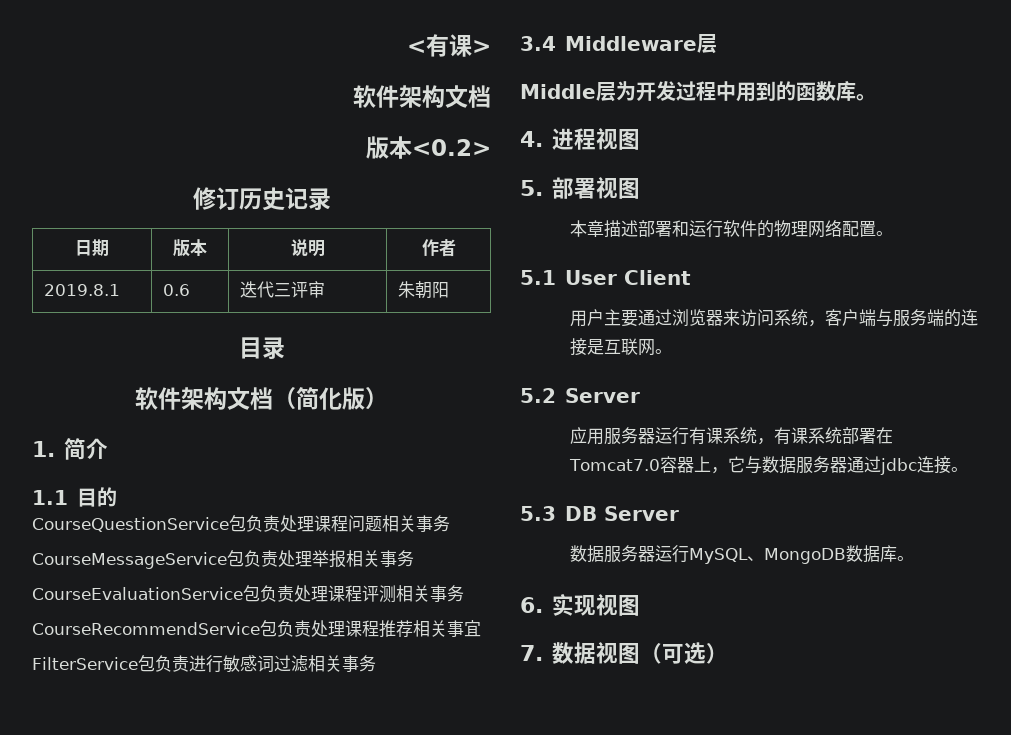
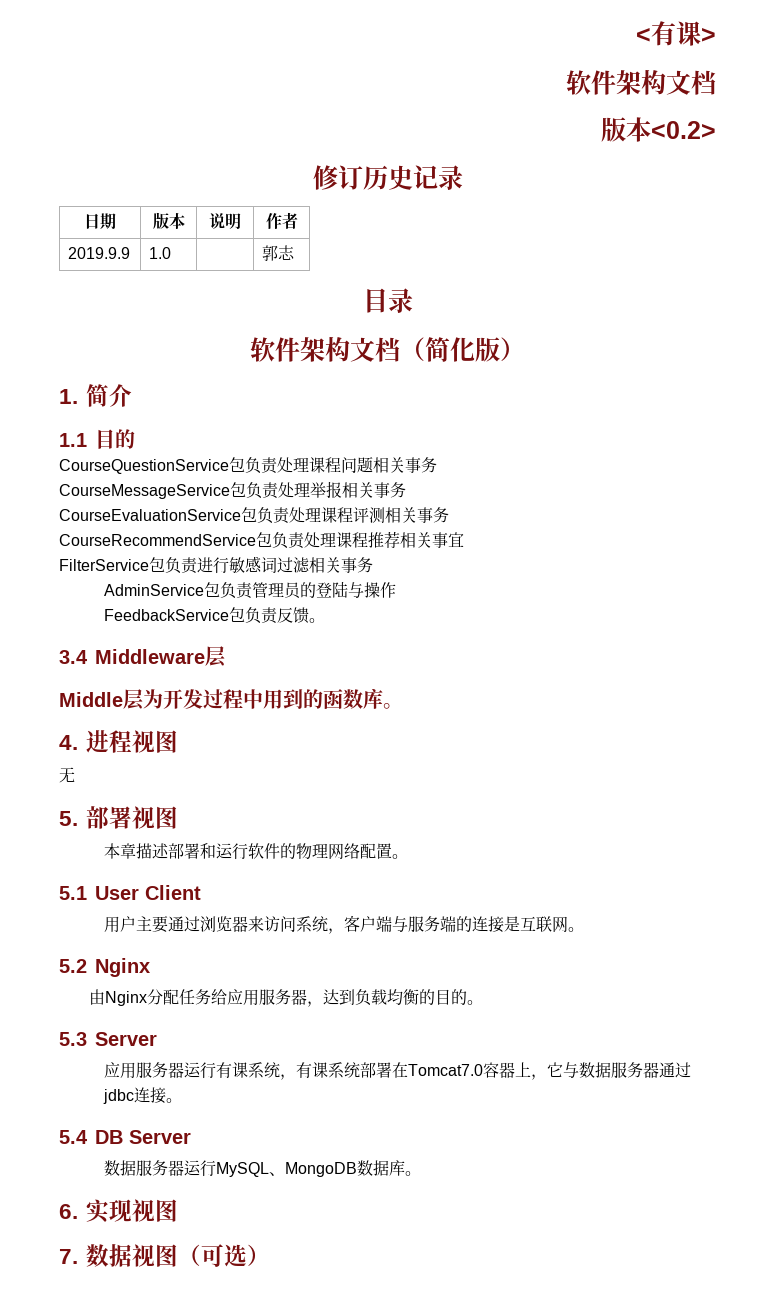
[44,284,121,296] [163,284,191,296] [240,281,326,298] [398,281,450,299] 2019.8.1 | 0.6 | 迭代三评审 | 朱朝阳 -> [68,247,131,259] [149,247,172,259] [262,245,296,261] 2019.9.9 | 1.0 | | 郭志
(376, 663) none -> [103,581,396,599] [103,607,325,624] // AdminService包负责管理员的登陆与操作 // FeedbackService包负责反馈。
(640, 139) none -> [59,767,75,783] // 无
(556, 395) none -> [95,958,150,977] [89,989,484,1007] [59,1032,87,1046] Nginx // 由Nginx分配任务给应用服务器，达到负载均衡的目的。 // 5.3
[520,506,556,521] 5.3 -> [59,1130,88,1144] 5.4

